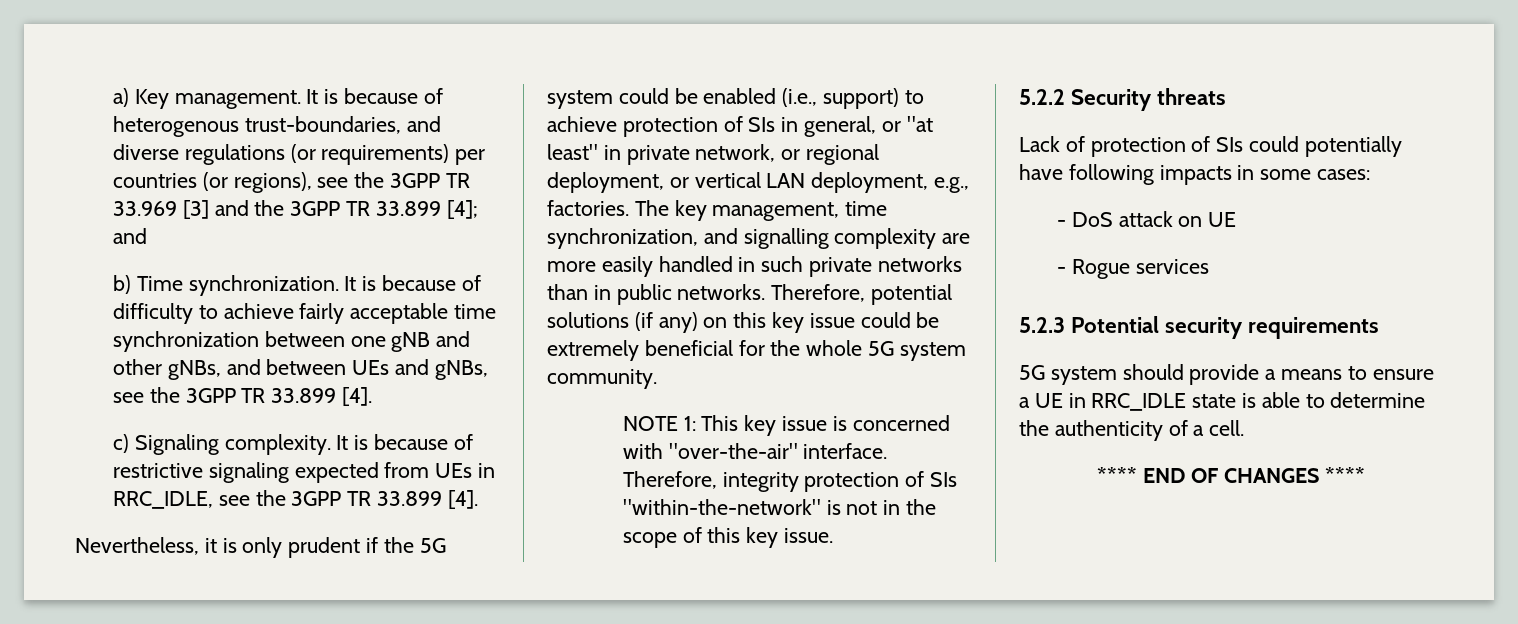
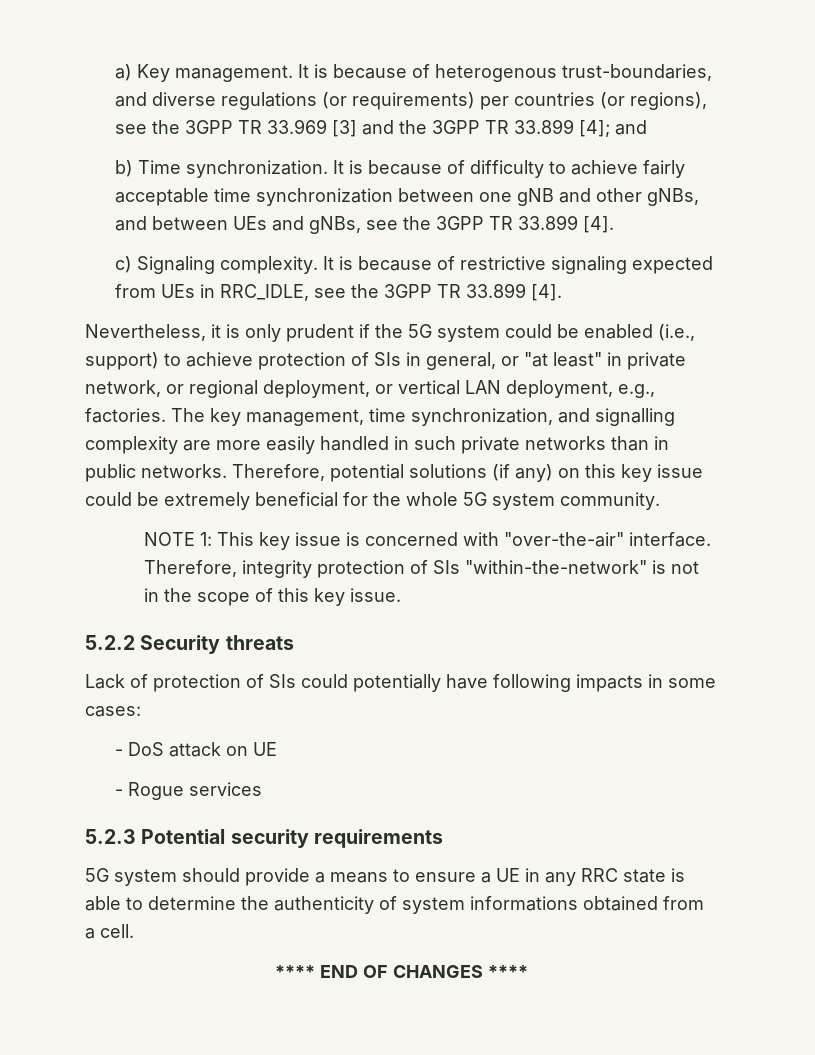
[1091,393,1187,411] RRC_IDLE -> [545,868,618,886] any RRC
(1188, 428) none -> [402,896,704,914] system informations obtained from

